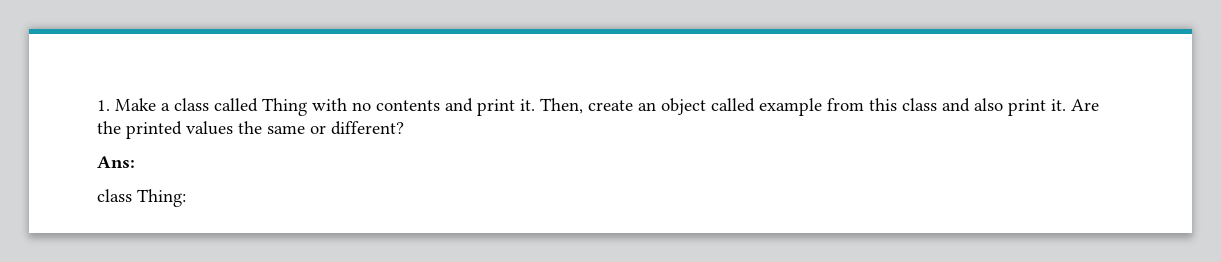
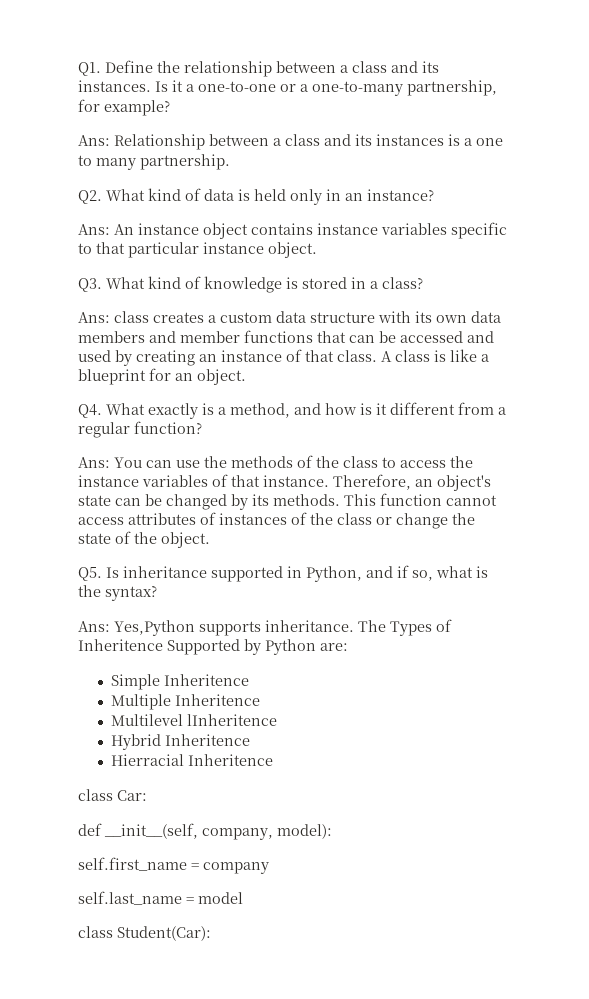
[97,98,1099,116] [97,121,404,139] [97,156,135,168] [97,189,186,207] 1. Make a class called Thing with no contents and print it. Then, create an object called example from this class and also print it. Are the printed values the same or different? // Ans: // class Thing: -> [78,60,439,77] [78,80,497,96] [78,99,170,116] [78,134,503,150] [78,154,230,170] [78,188,434,205] [78,222,507,239] [78,242,317,258] [78,276,423,293] [78,311,501,323] [78,330,494,343] [78,349,489,366] [78,368,246,385] [78,402,506,419] [78,421,202,438] [78,455,473,468] [78,474,491,491] [78,493,497,510] [78,512,475,529] [78,531,210,548] [78,565,488,582] [78,585,157,601] [78,619,452,636] [78,639,348,655] [111,674,250,690] [111,694,261,710] [111,714,278,726] [111,734,251,750] [111,754,274,766] [78,789,147,801] [78,823,332,840] [78,857,269,874] [78,891,243,905] [78,926,211,941] Q1. Define the relationship between a class and its instances. Is it a one-to-one or a one-to-many partnership, for example? // Ans: Relationship between a class and its instances is a one to many partnership. // Q2. What kind of data is held only in an instance? // Ans: An instance object contains instance variables specific to that particular instance object. // Q3. What kind of knowledge is stored in a class? // Ans: class creates a custom data structure with its own data members and member functions that can be accessed and used by creating an instance of that class. A class is like a blueprint for an object. // Q4. What exactly is a method, and how is it different from a regular function? // Ans: You can use the methods of the class to access the instance variables of that instance. Therefore, an object's state can be changed by its methods. This function cannot access attributes of instances of the class or change the state of the object. // Q5. Is inheritance supported in Python, and if so, what is the syntax? // Ans: Yes,Python supports inheritance. The Types of Inheritence Supported by Python are: // Simple Inheritence // Multiple Inheritence // Multilevel lInheritence // Hybrid Inheritence // Hierracial Inheritence // class Car: // def __init__(self, company, model): // self.first_name = company // self.last_name = model // class Student(Car):

